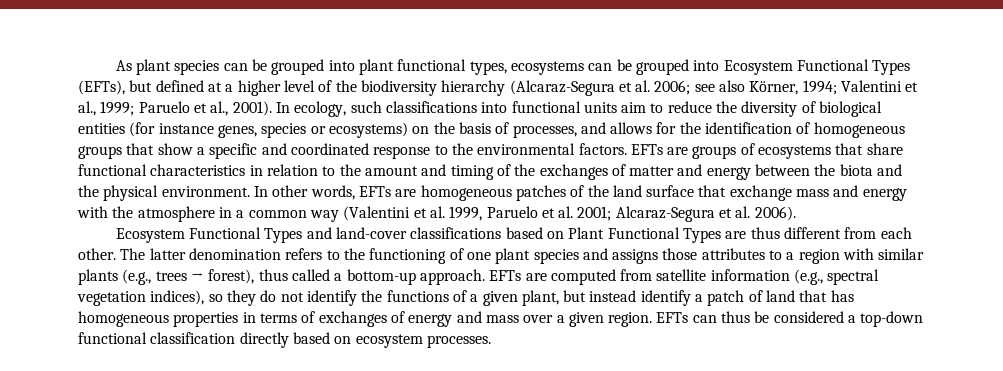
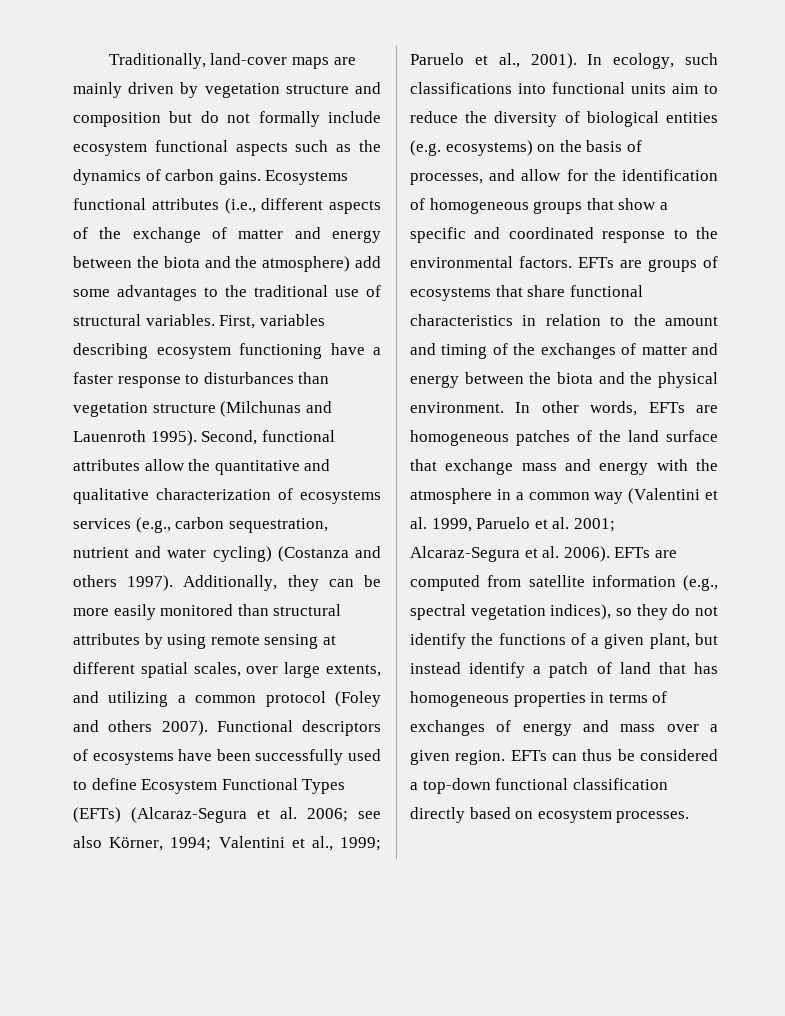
[115,59,911,75] [78,80,506,96] As plant species can be grouped into plant functional types, ecosystems can be grouped into Ecosystem Functional Types (EFTs), but defined at a higher level of the biodiversity hierarchy -> [108,53,356,69] [73,82,381,98] [73,111,381,127] [73,140,382,156] [73,169,349,185] [73,198,381,214] [73,227,381,243] [73,256,381,272] [73,285,381,301] [73,314,325,329] [73,343,381,359] [73,372,330,388] [73,401,332,417] [73,430,335,446] [73,459,331,475] [73,488,381,504] [73,517,328,533] [73,546,381,562] [73,575,381,591] [73,604,342,620] [73,633,336,649] [73,662,381,678] [73,691,381,707] [73,720,381,736] [73,749,381,765] [73,778,346,794] [73,807,121,823] Traditionally, land-cover maps are mainly driven by vegetation structure and composition but do not formally include ecosystem functional aspects such as the dynamics of carbon gains. Ecosystems functional attributes (i.e., different aspects of the exchange of matter and energy between the biota and the atmosphere) add some advantages to the traditional use of structural variables. First, variables describing ecosystem functioning have a faster response to disturbances than vegetation structure (Milchunas and Lauenroth 1995). Second, functional attributes allow the quantitative and qualitative characterization of ecosystems services (e.g., carbon sequestration, nutrient and water cycling) (Costanza and others 1997). Additionally, they can be more easily monitored than structural attributes by using remote sensing at different spatial scales, over large extents, and utilizing a common protocol (Foley and others 2007). Functional descriptors of ecosystems have been successfully used to define Ecosystem Functional Types (EFTs)
[129,122,326,138] (for instance genes, species or -> [410,140,441,156] (e.g.
[610,122,653,134] allows -> [521,169,562,181] allow
[115,227,912,243] [78,248,925,264] [78,269,485,285] // Ecosystem Functional Types and land-cover classifications based on Plant Functional Types are thus different from each other. The latter denomination refers to the functioning of one plant species and assigns those attributes to a region with similar plants (e.g., trees → forest), thus called a bottom-up approach. -> (610, 554) none

